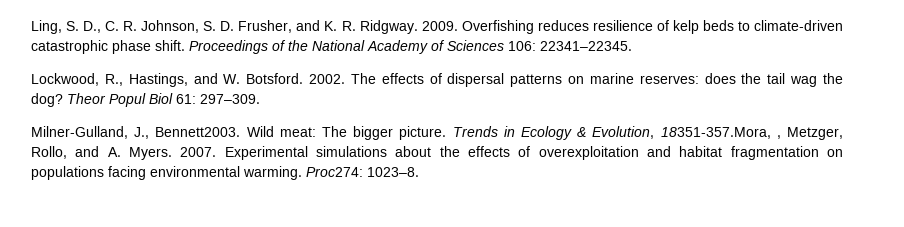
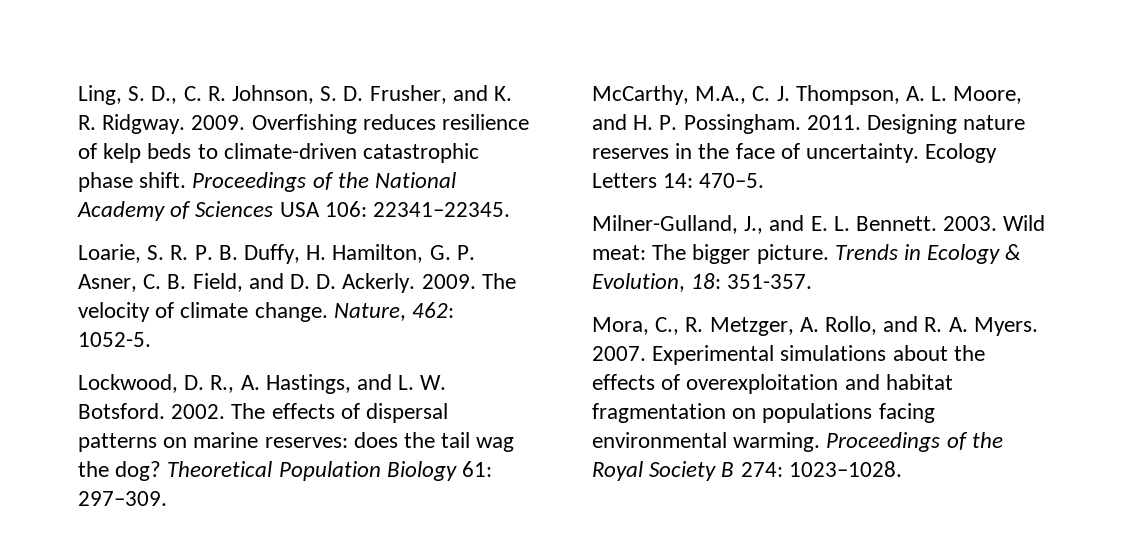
(504, 45) none -> [279,202,320,217] USA
[31,73,123,86] Lockwood, R., -> [78,244,475,264] [78,273,516,293] [78,302,455,322] [78,332,151,347] [78,374,260,393] Loarie, S. R. P. B. Duffy, H. Hamilton, G. P. Asner, C. B. Field, and D. D. Ackerly. 2009. The velocity of climate change. Nature, 462: 1052-5. // Lockwood, D. R., A.
(218, 78) none -> [398,375,415,390] L.
[67,93,173,107] Theor Popul Biol -> [167,461,457,481] Theoretical Population Biology
[31,126,241,139] Milner-Gulland, J., Bennett2003. -> [592,85,1023,105] [592,114,1026,134] [592,143,998,163] [592,173,765,188] [592,215,998,234] McCarthy, M.A., C. J. Thompson, A. L. Moore, and H. P. Possingham. 2011. Designing nature reserves in the face of uncertainty. Ecology Letters 14: 470–5. // Milner-Gulland, J., and E. L. Bennett. 2003.
[660,127,844,140] 18351-357.Mora, , Metzger, -> [691,273,813,289] [592,317,819,336] 18: 351-357. // Mora, C., R. Metzger, A.
(100, 151) none -> [924,317,943,332] R.
[306,167,419,177] Proc274: 1023–8. -> [826,432,1003,452] [592,461,902,481] Proceedings of the Royal Society B 274: 1023–1028.

